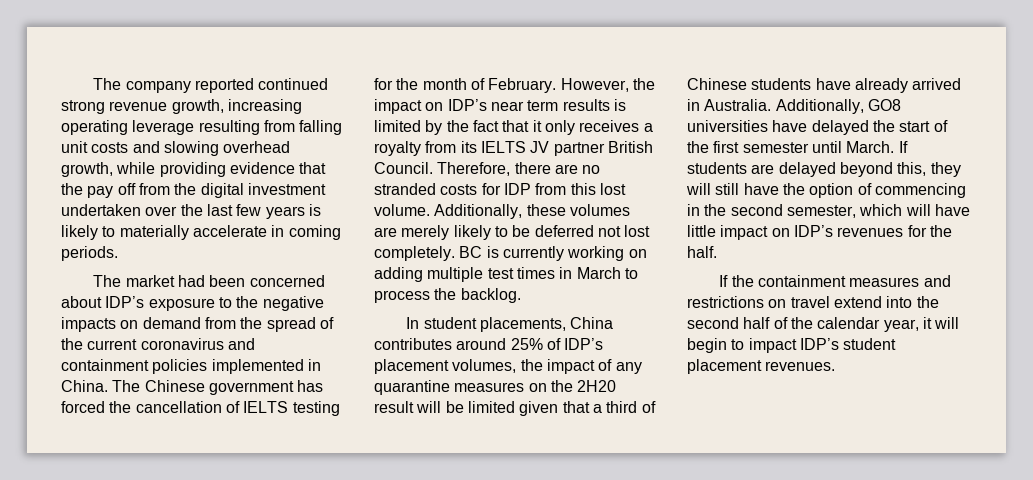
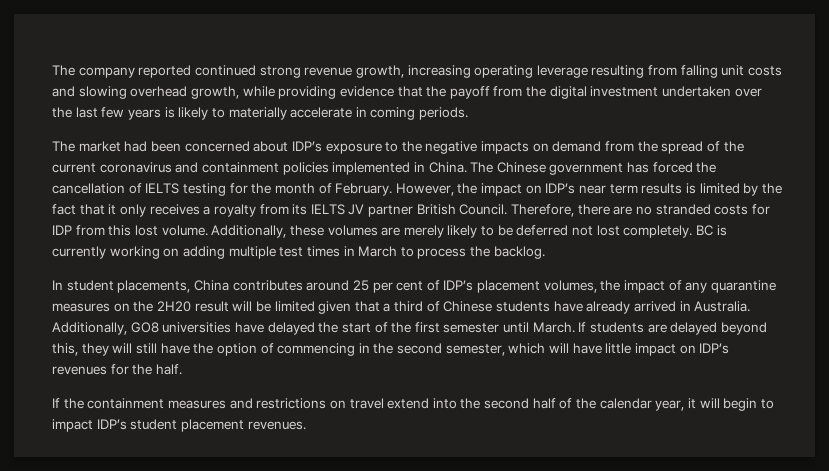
[87,183,136,198] pay off -> [449,86,490,99] payoff
[510,338,543,350] 25% -> [352,280,424,293] 25 per cent

